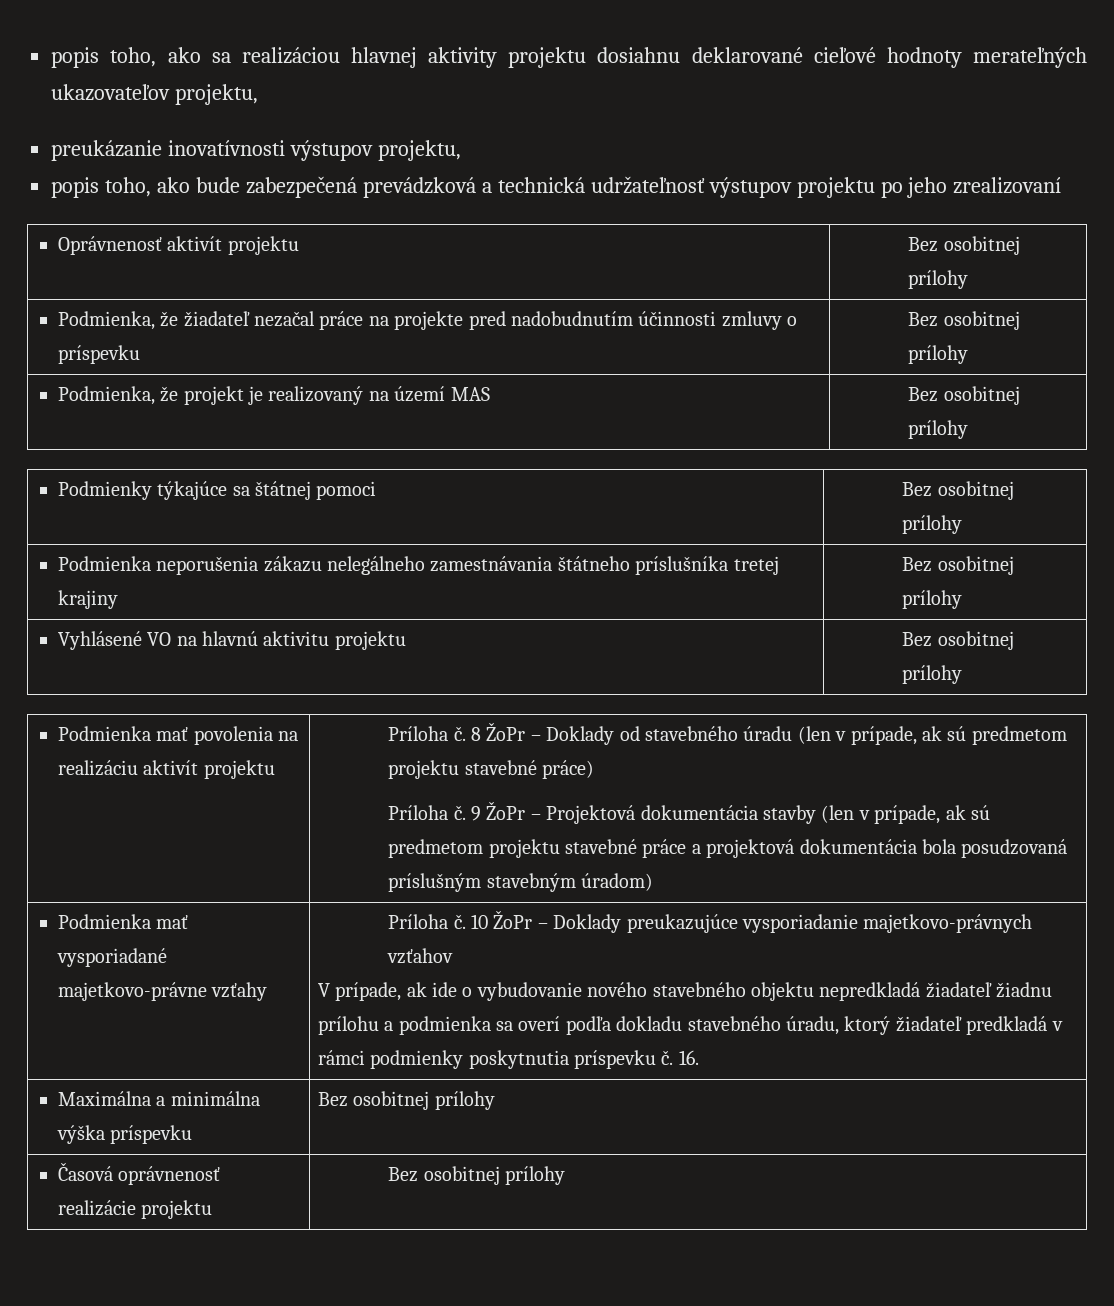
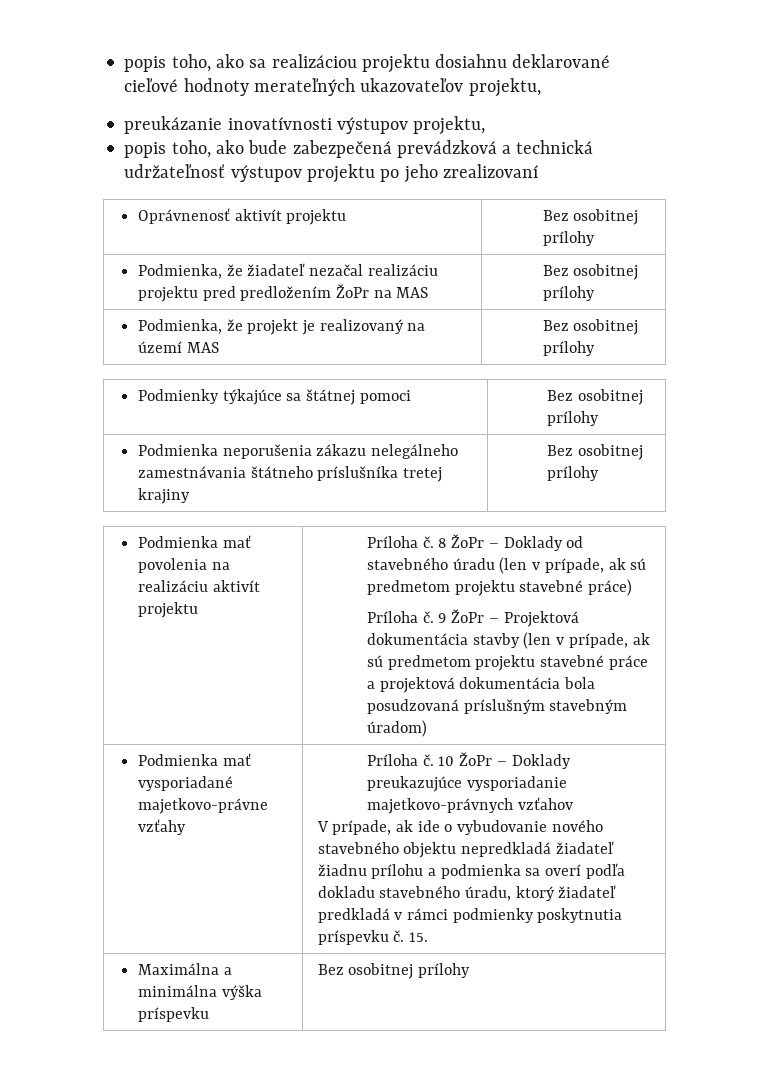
[350,47,498,68] hlavnej aktivity -> (357, 61) none
[319,311,798,330] [57,345,140,364] práce na projekte pred nadobudnutím účinnosti zmluvy o príspevku -> [367,264,438,276] [137,284,429,302] realizáciu projektu pred predložením ŽoPr na MAS
[57,631,406,650] [902,631,1014,650] [902,665,963,684] // Vyhlásené VO na hlavnú aktivitu projektu | Bez osobitnej prílohy -> (599, 473) none
[678,1050,699,1065] 16. -> [409,932,429,942] 15.
[57,1162,221,1185] [57,1200,213,1219] [388,1166,565,1185] // Časová oprávnenosť realizácie projektu | Bez osobitnej prílohy -> (471, 970) none

